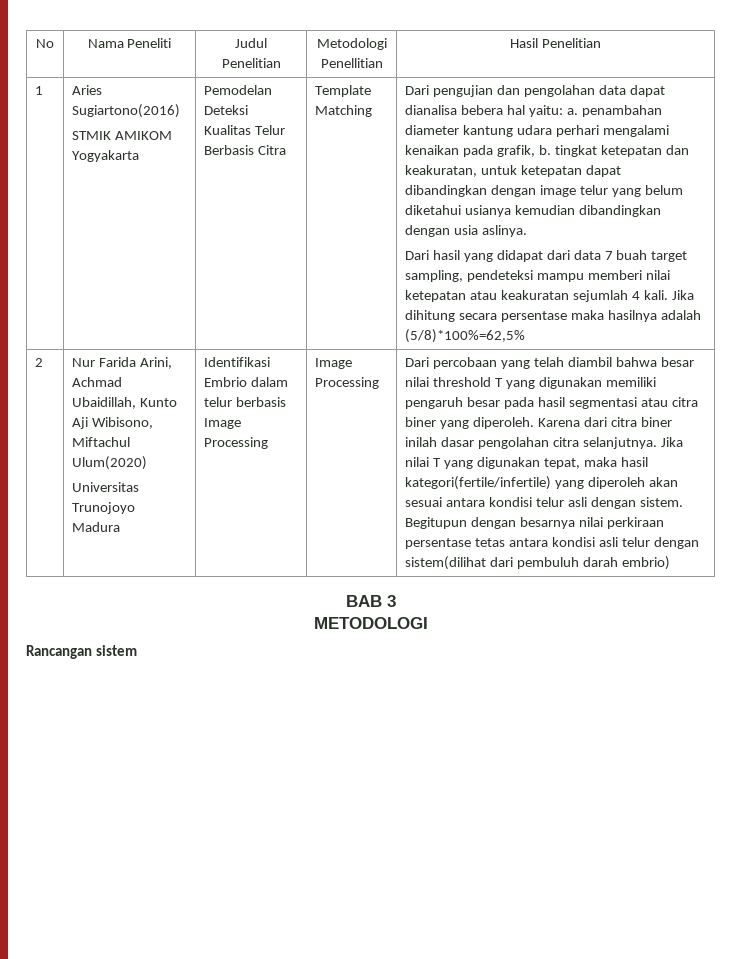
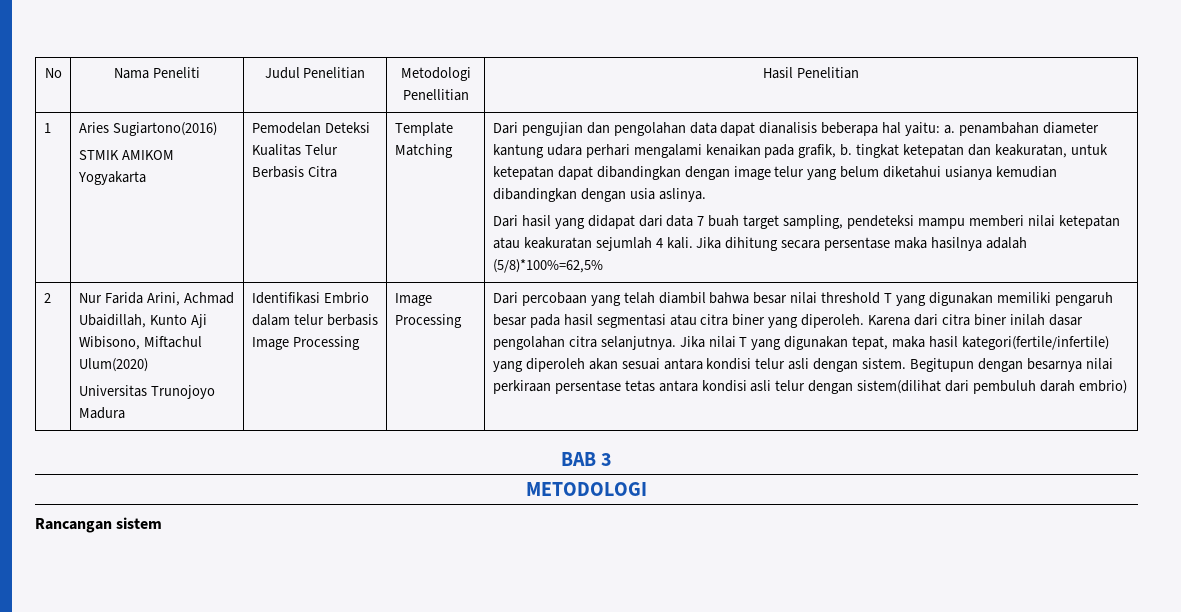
[405,105,503,115] dianalisa bebera -> [759,122,879,136] dianalisis beberapa

